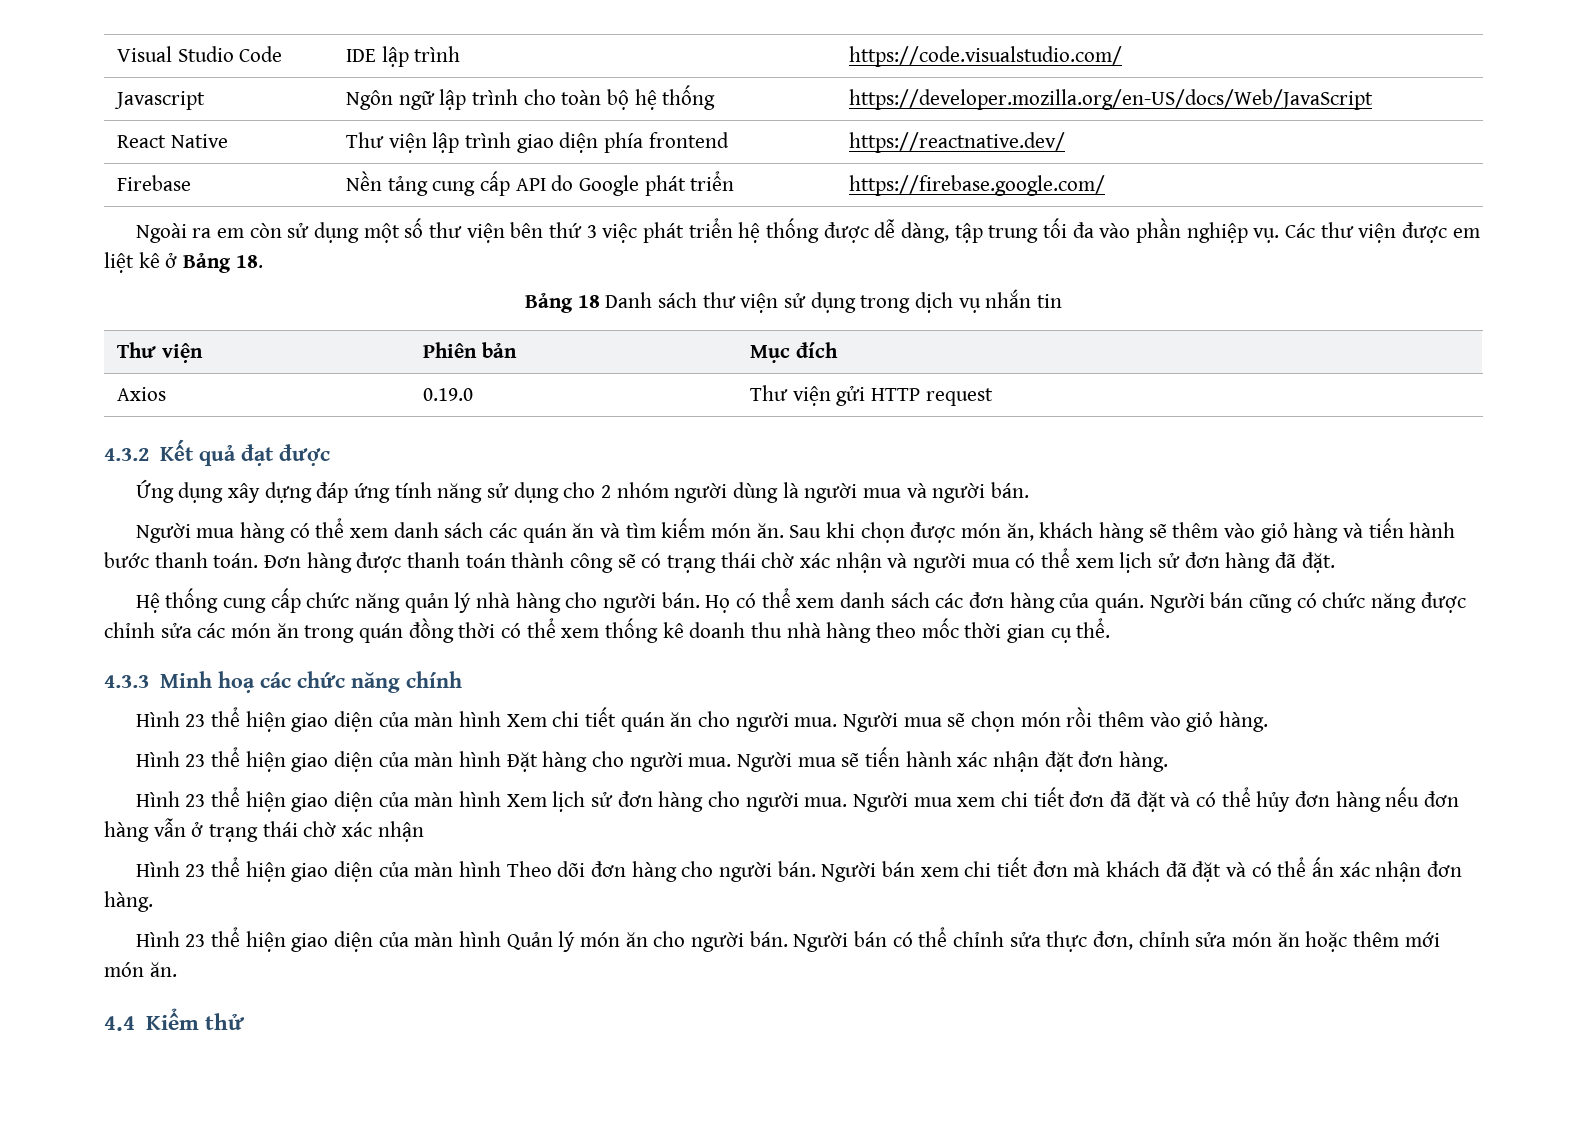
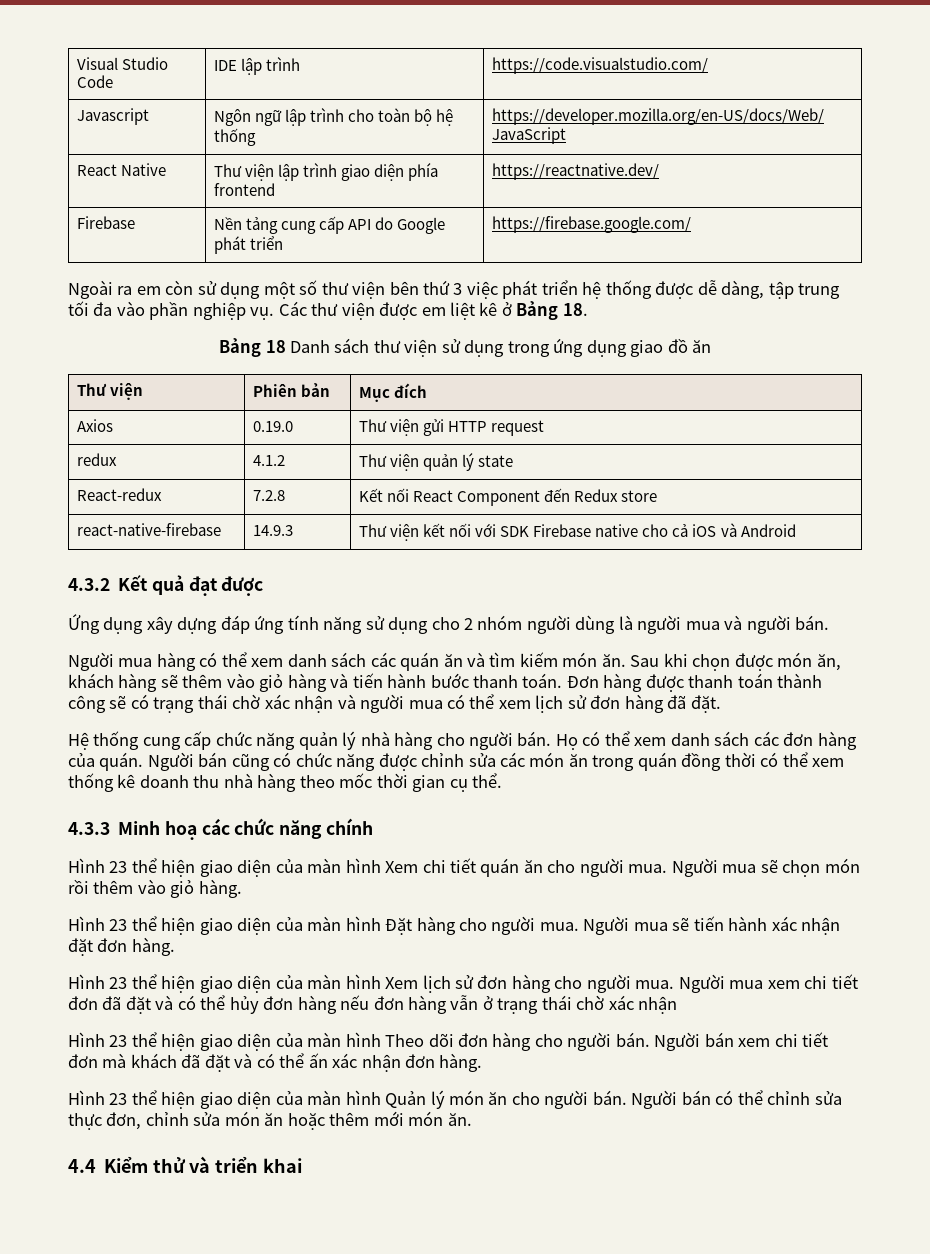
[915,289,1063,313] dịch vụ nhắn tin -> [553,338,711,357] ứng dụng giao đồ ăn
(993, 397) none -> [76,453,117,466] [252,455,285,466] [358,453,514,471] [76,488,162,501] [252,490,285,501] [358,488,658,506] [76,523,221,536] [252,525,293,536] [358,523,796,541] // redux | 4.1.2 | Thư viện quản lý state // React-redux | 7.2.8 | Kết nối React Component đến Redux store // react-native-firebase | 14.9.3 | Thư viện kết nối với SDK Firebase native cho cả iOS và Android
(245, 1021) none -> [188,1156,302,1173] và triển khai

